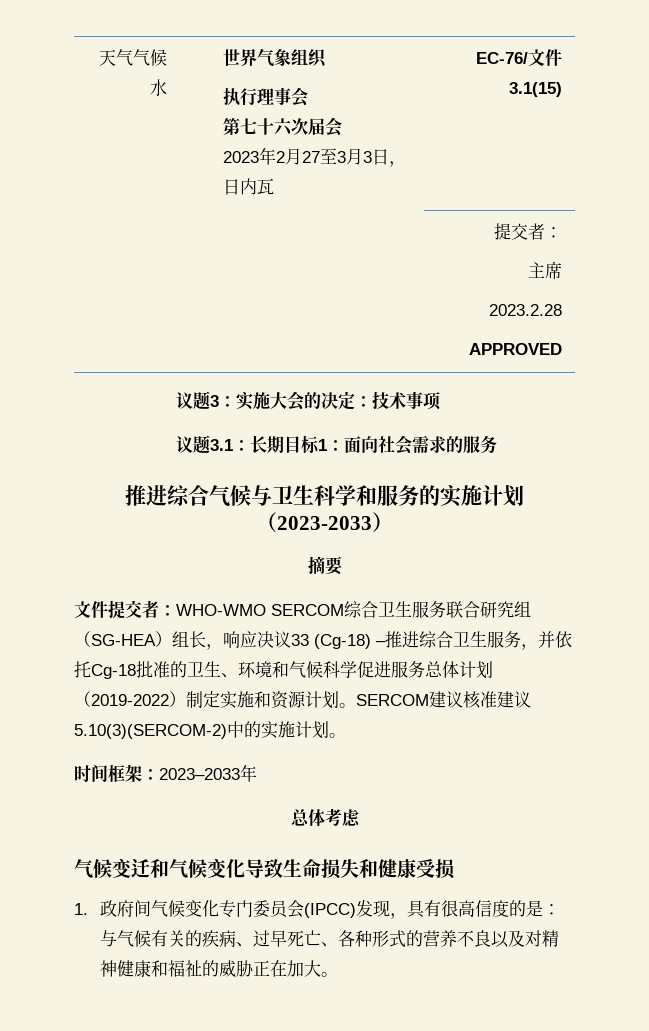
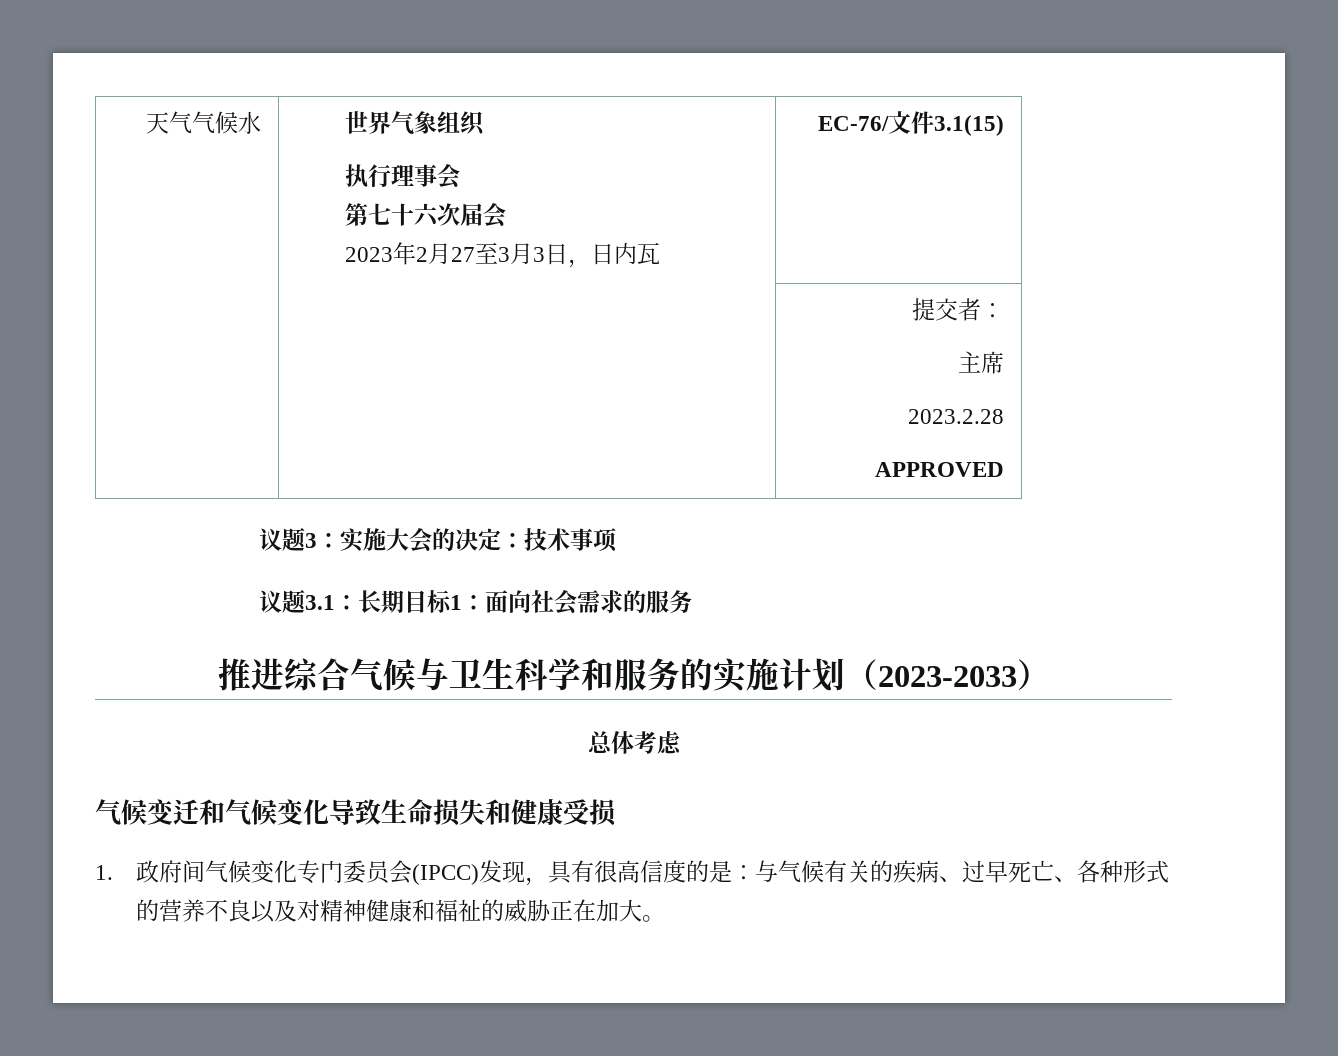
[307,556,343,575] [74,600,531,619] [74,631,572,650] [74,661,493,679] [74,691,531,709] [74,721,346,739] [74,764,257,782] // 摘要 // 文件提交者：WHO-WMO SERCOM综合卫生服务联合研究组（SG-HEA）组长，响应决议33 (Cg-18) –推进综合卫生服务，并依托Cg-18批准的卫生、环境和气候科学促进服务总体计划（2019-2022）制定实施和资源计划。SERCOM建议核准建议5.10(3)(SERCOM-2)中的实施计划。 // 时间框架：2023–2033年 -> (1050, 674) none

